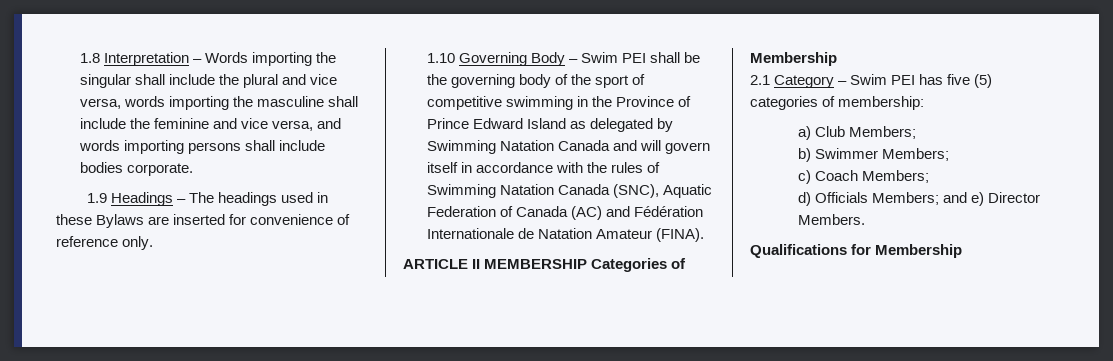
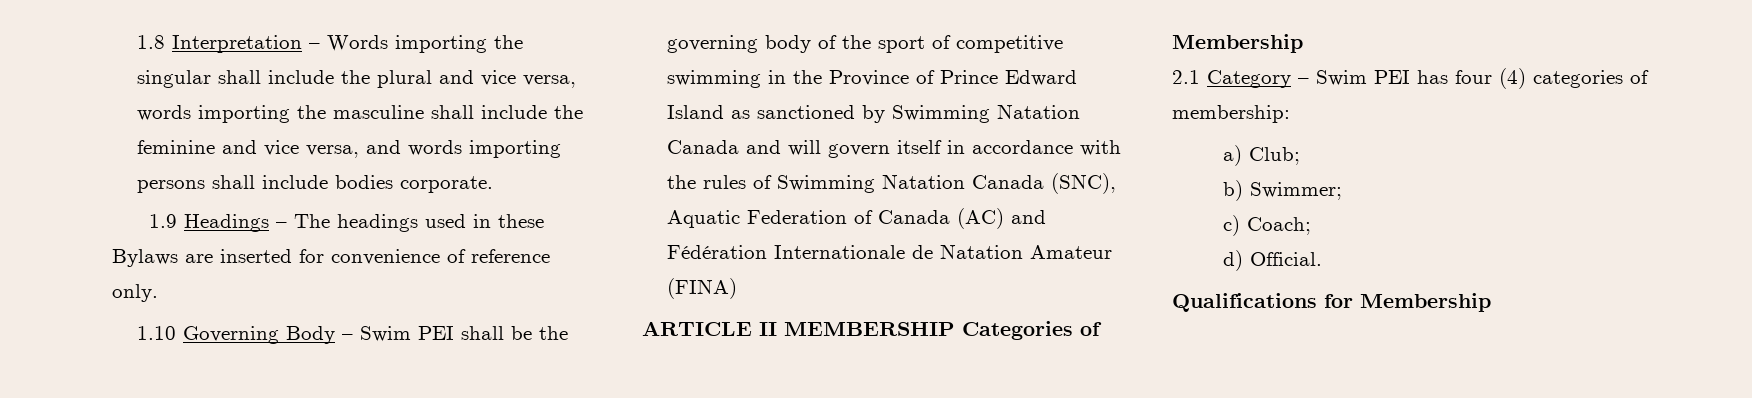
[590,118,654,132] delegated -> [757,105,856,119] sanctioned
[656,228,705,242] (FINA). -> [667,278,738,299] (FINA)
[947,74,993,88] five (5) -> [1455,68,1526,89] four (4)
[814,126,916,139] Club Members; -> [1248,147,1300,165] Club;
[814,148,949,161] Swimmer Members; -> [1249,182,1342,200] Swimmer;
[814,170,929,183] Coach Members; -> [1246,217,1311,235] Coach;
[814,192,1040,206] [797,214,865,225] Officials Members; and e) Director Members. -> [1249,252,1322,266] Official.

